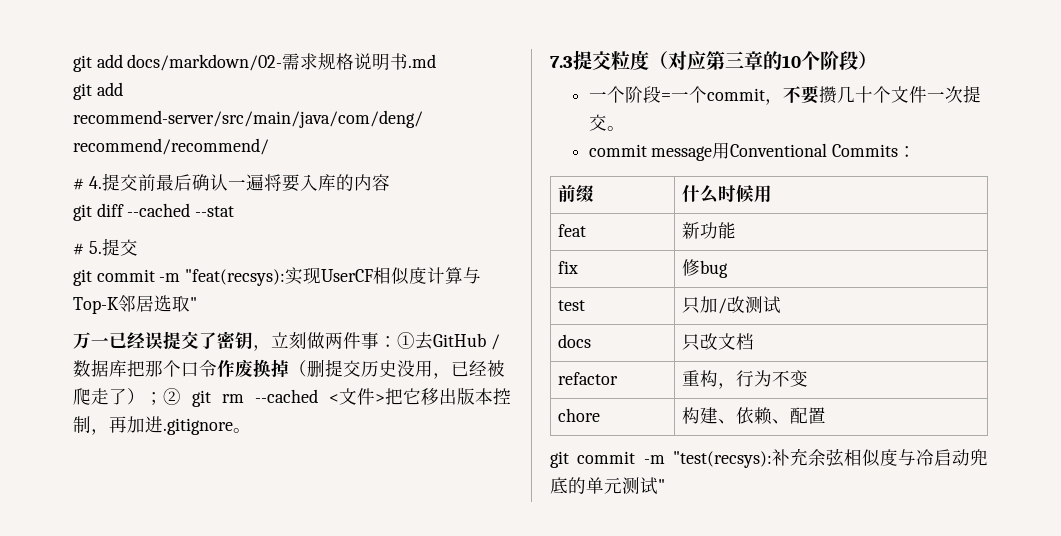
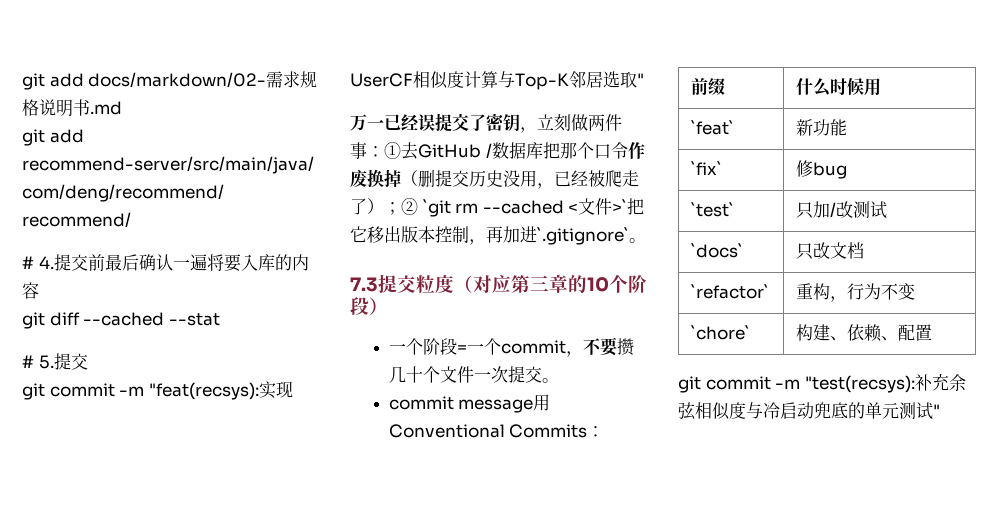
[192,390,211,407] git -> [422,199,451,217] `git
[375,394,385,403] > -> [612,199,628,213] >`
[163,418,233,435] .gitignore -> [537,227,629,245] `.gitignore`
[558,224,587,237] feat -> [691,120,735,135] `feat`
[558,261,579,274] fix -> [691,161,723,175] `fix`
[558,300,586,311] test -> [691,202,735,217] `test`
[558,334,592,348] docs -> [691,243,744,258] `docs`
[558,372,619,385] refactor -> [691,284,770,299] `refactor`
[558,408,601,422] chore -> [691,325,751,340] `chore`

